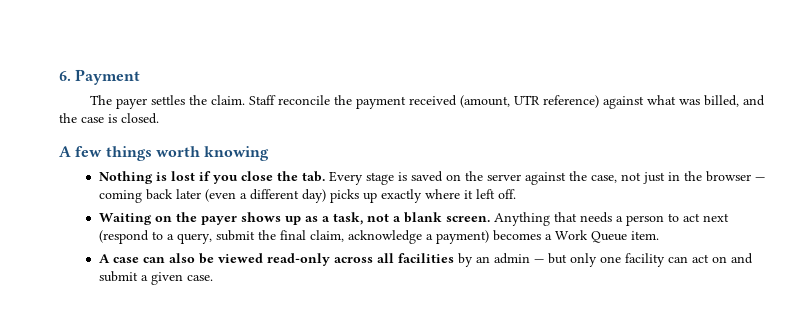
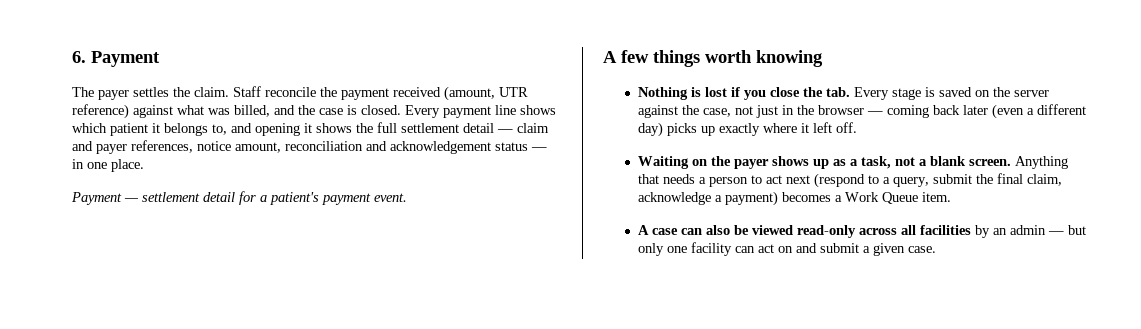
(159, 118) none -> [405,105,556,118] [72,122,549,136] [72,140,547,154] [72,159,144,172] [71,191,407,205] Every payment line shows which patient it belongs to, and opening it shows the full settlement detail — claim and payer references, notice amount, reconciliation and acknowledgement status — in one place. // Payment — settlement detail for a patient's payment event.

